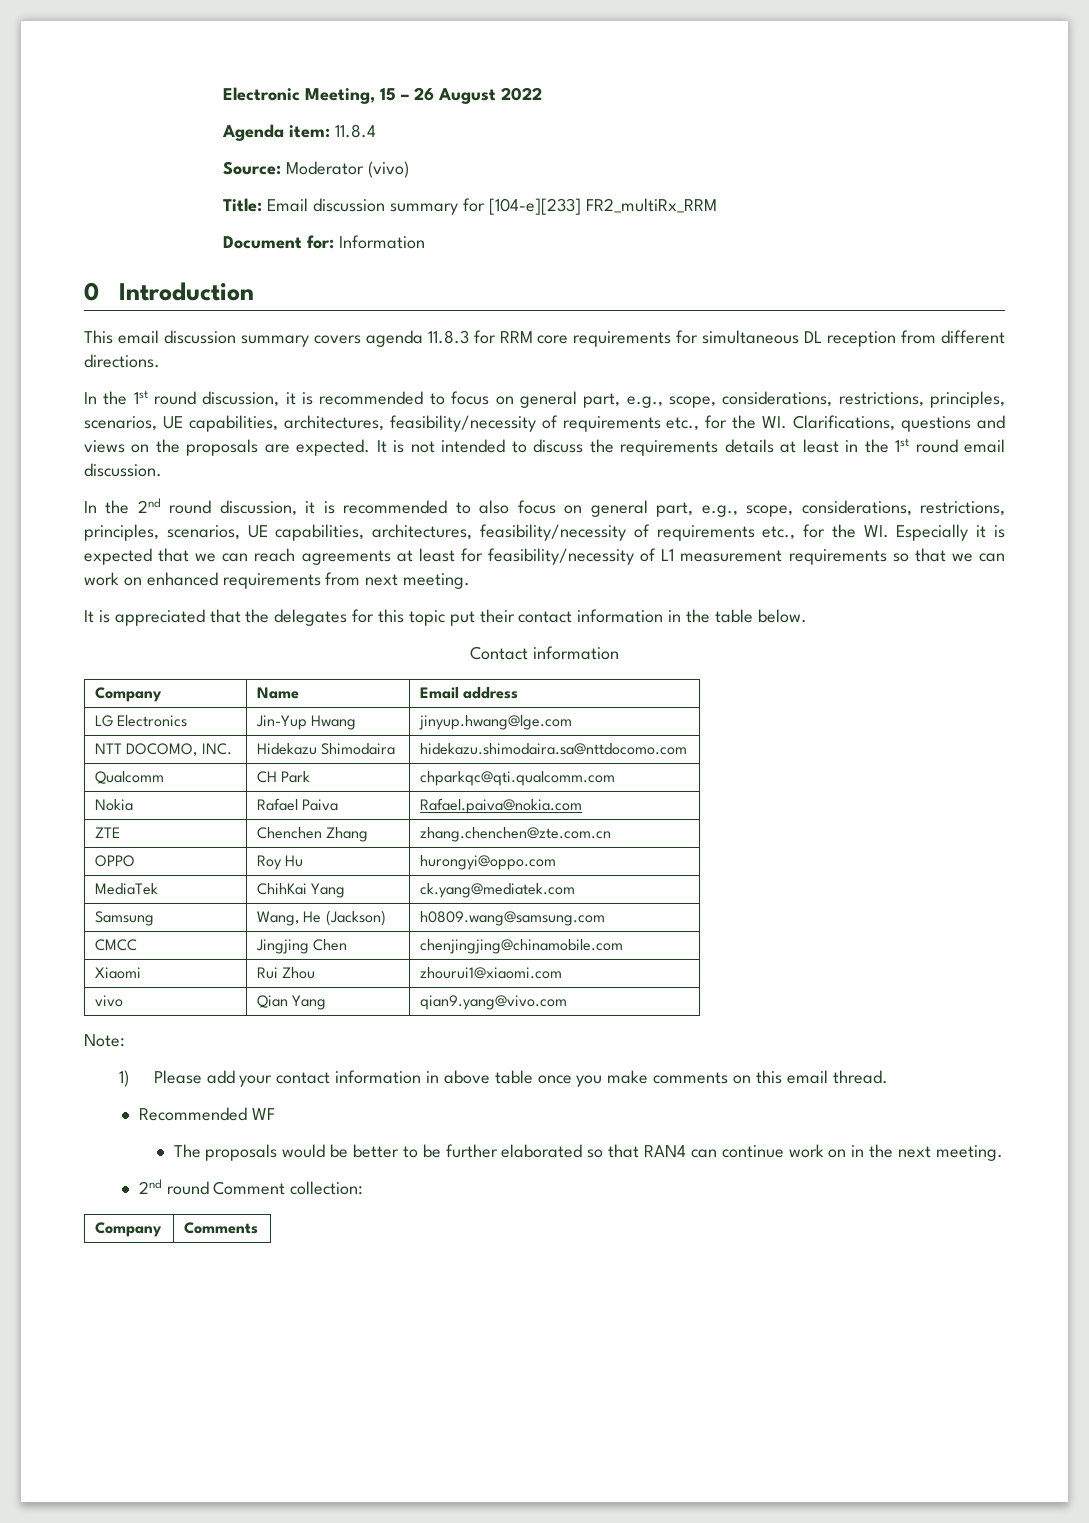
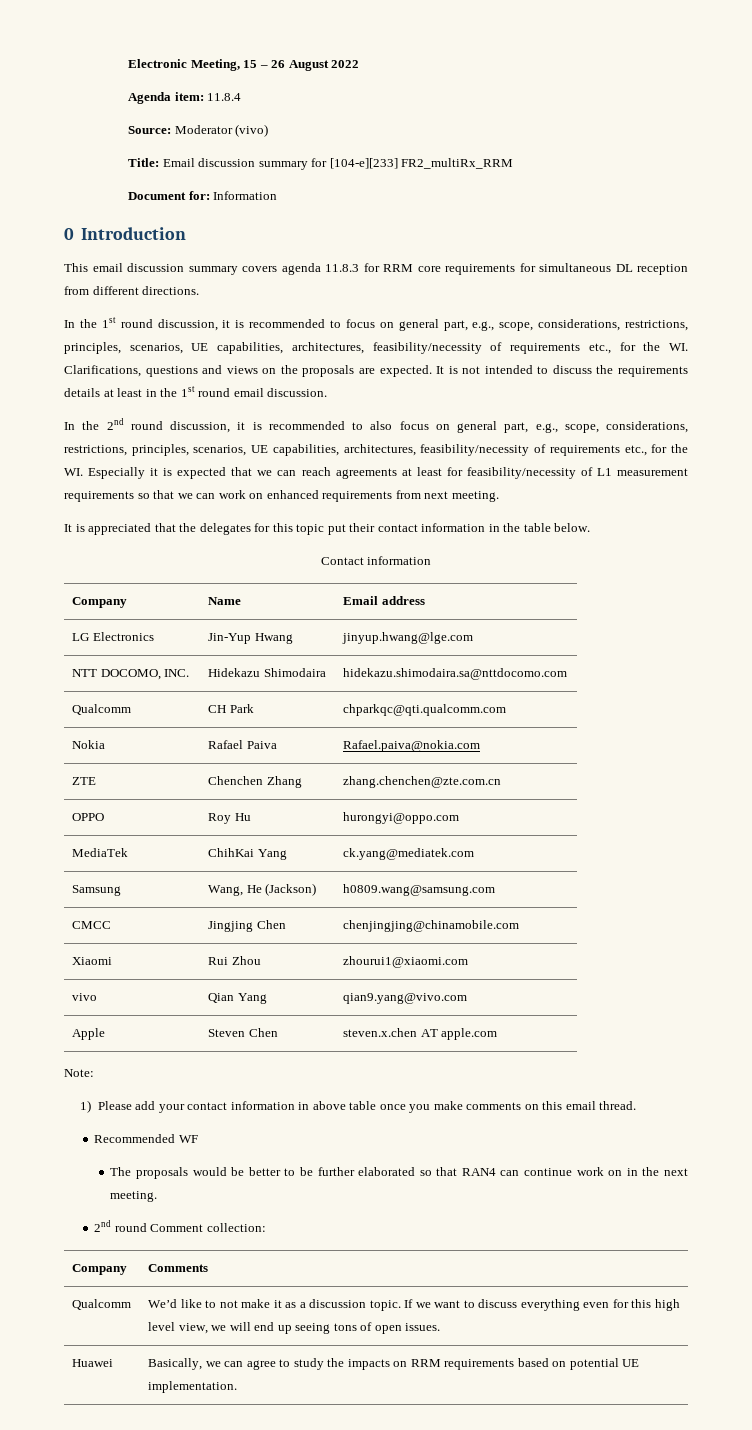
(568, 1002) none -> [72,1028,106,1040] [208,1028,278,1037] [343,1028,498,1040] // Apple | Steven Chen | steven.x.chen AT apple.com
(259, 1228) none -> [72,1299,132,1310] [148,1299,680,1311] [148,1322,441,1334] [72,1359,114,1367] [148,1358,640,1370] [148,1381,238,1393] // Qualcomm | We’d like to not make it as a discussion topic. If we want to discuss everything even for this high level view, we will end up seeing tons of open issues. // Huawei | Basically, we can agree to study the impacts on RRM requirements based on potential UE implementation.

